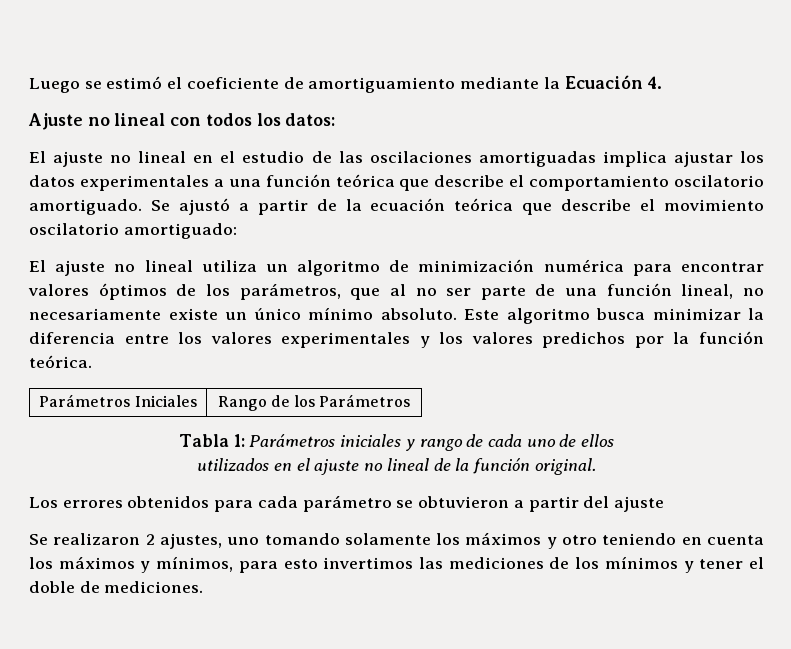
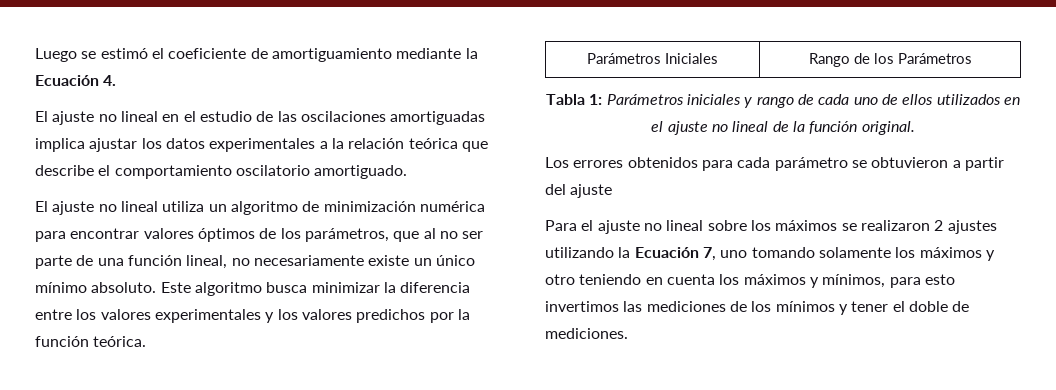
[28,113,336,130] // Ajuste no lineal con todos los datos: -> (117, 80) none
[228,174,331,187] una función -> [331,138,405,149] la relación
[150,198,764,215] [29,223,237,239] Se ajustó a partir de la ecuación teórica que describe el movimiento oscilatorio amortiguado: -> (408, 172) none
(615, 440) // -> (934, 99) none
[29,533,222,549] Se realizaron 2 ajustes, -> [545,220,997,234] [545,247,716,261] Para el ajuste no lineal sobre los máximos se realizaron 2 ajustes utilizando la Ecuación 7,

